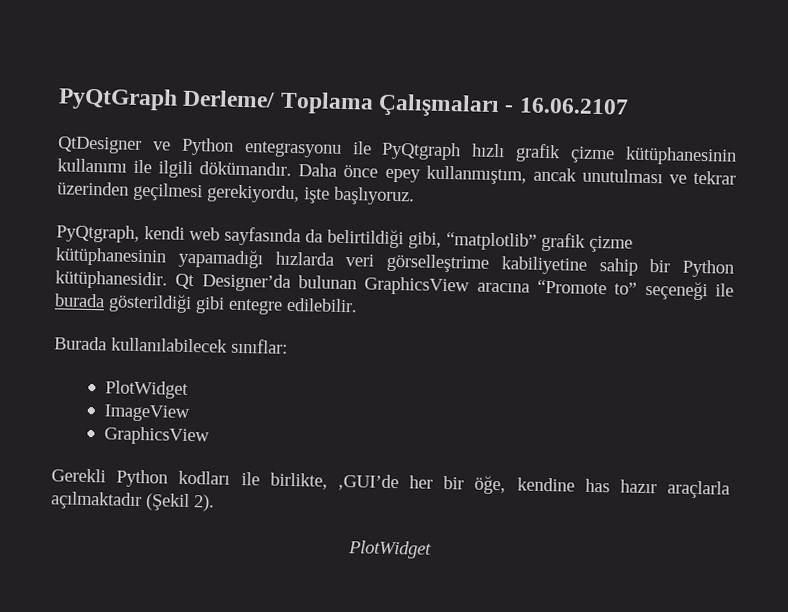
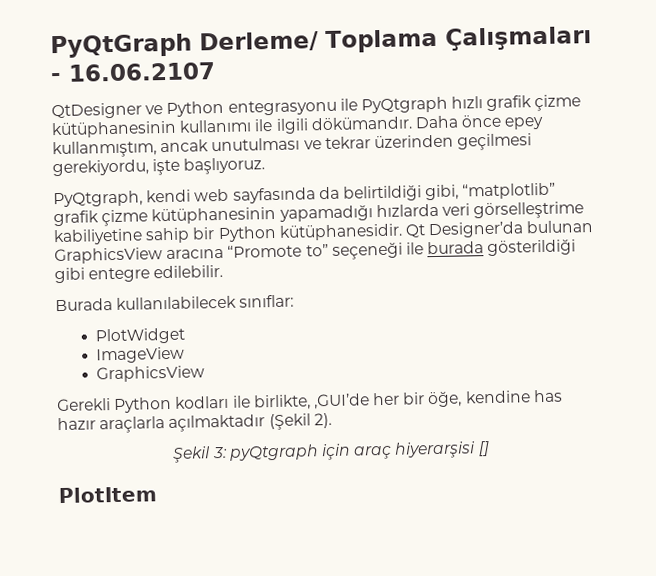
[347,540,432,559] PlotWidget -> [172,441,490,463] [58,486,157,504] Şekil 3: pyQtgraph için araç hiyerarşisi [] // PlotItem

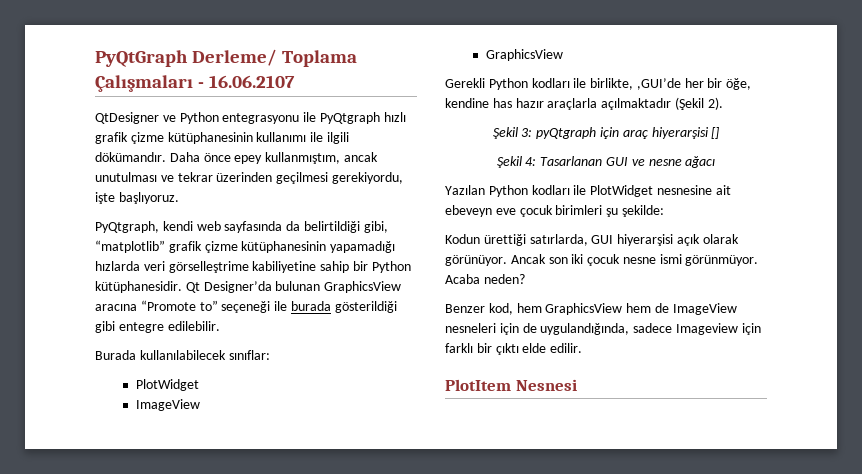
(490, 449) none -> [496,156,716,168] [445,185,731,197] [445,205,664,217] [445,234,739,246] [445,254,759,266] [445,274,525,284] [445,303,737,315] [445,323,761,335] [445,343,583,355] // Şekil 4: Tasarlanan GUI ve nesne ağacı // Yazılan Python kodları ile PlotWidget nesnesine ait ebeveyn eve çocuk birimleri şu şekilde: // Kodun ürettiği satırlarda, GUI hiyerarşisi açık olarak görünüyor. Ancak son iki çocuk nesne ismi görünmüyor. Acaba neden? // Benzer kod, hem GraphicsView hem de ImageView nesneleri için de uygulandığında, sadece Imageview için farklı bir çıktı elde edilir.
(157, 495) none -> [515,379,577,391] Nesnesi

